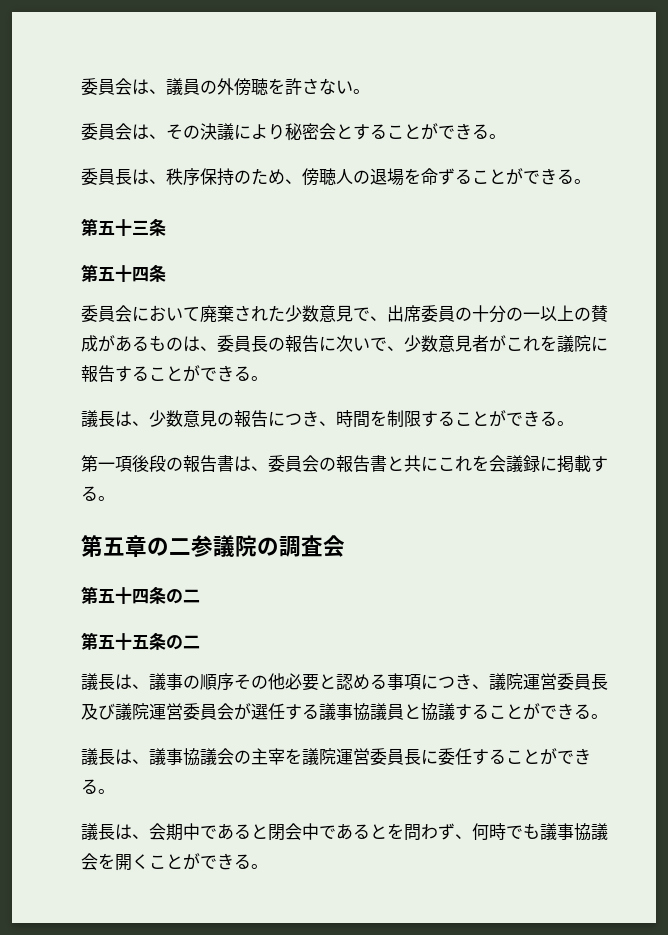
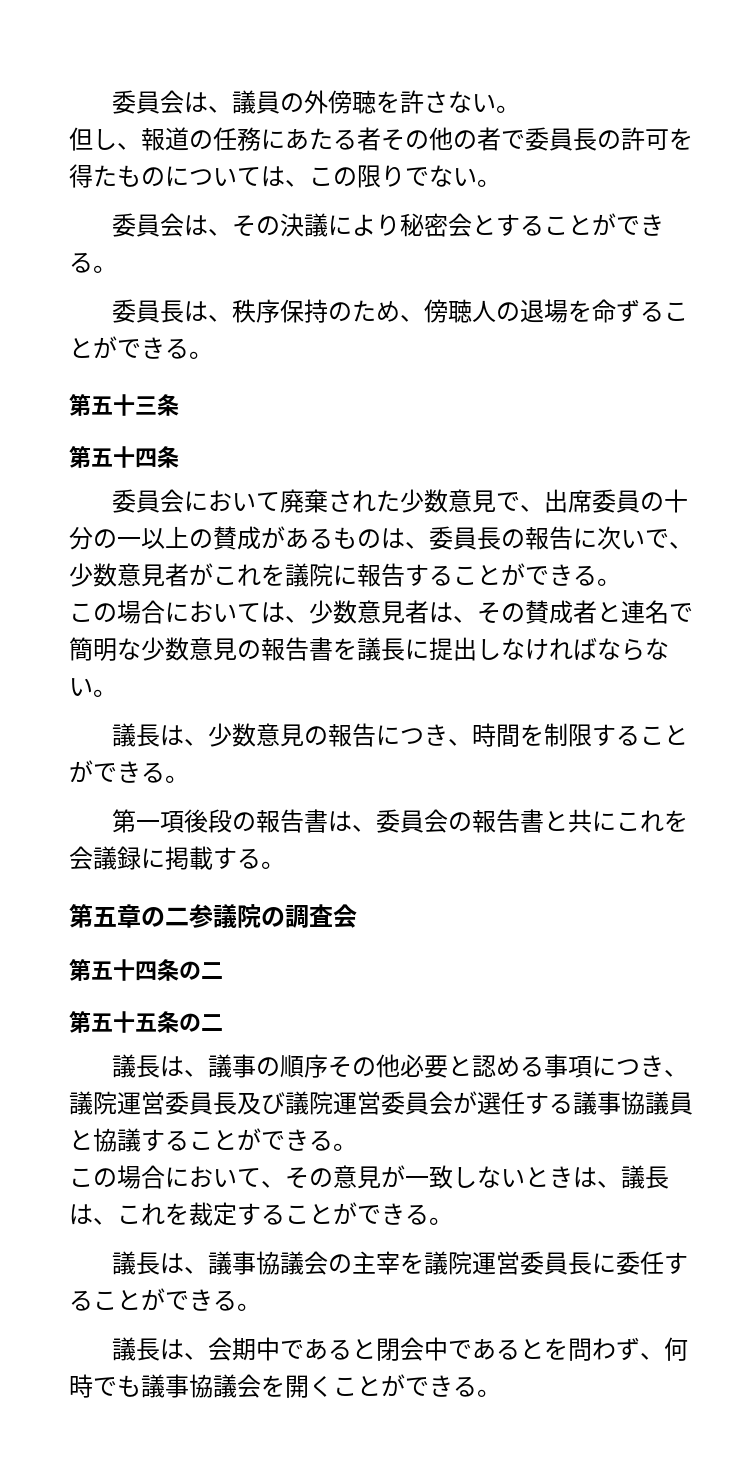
(370, 91) none -> [69,127,693,151] [69,164,501,188] // 但し、報道の任務にあたる者その他の者で委員長の許可を得たものについては、この限りでない。
(268, 378) none -> [69,600,693,624] [69,637,669,661] [69,678,117,697] // この場合においては、少数意見者は、その賛成者と連名で簡明な少数意見の報告書を議長に提出しなければならない。
(608, 716) none -> [69,1165,669,1189] [69,1202,453,1226] // この場合において、その意見が一致しないときは、議長は、これを裁定することができる。

